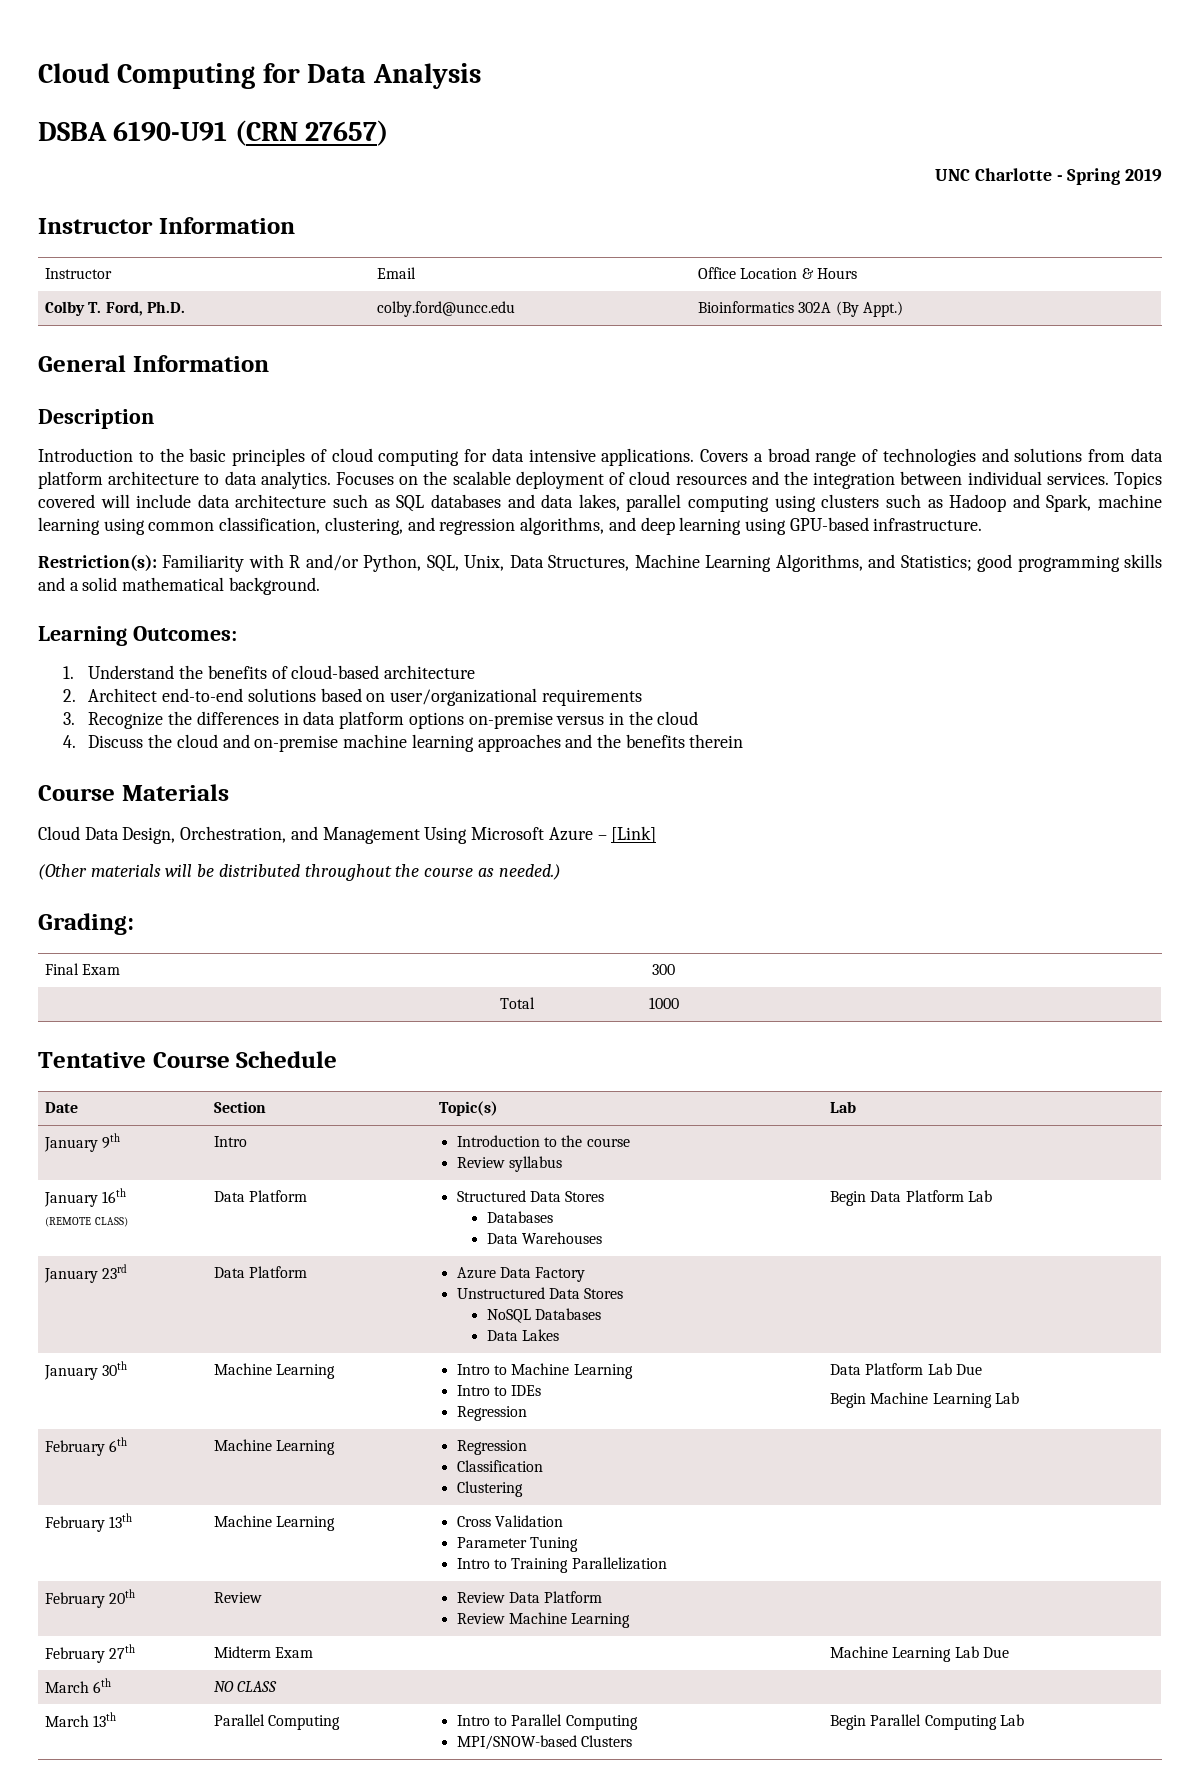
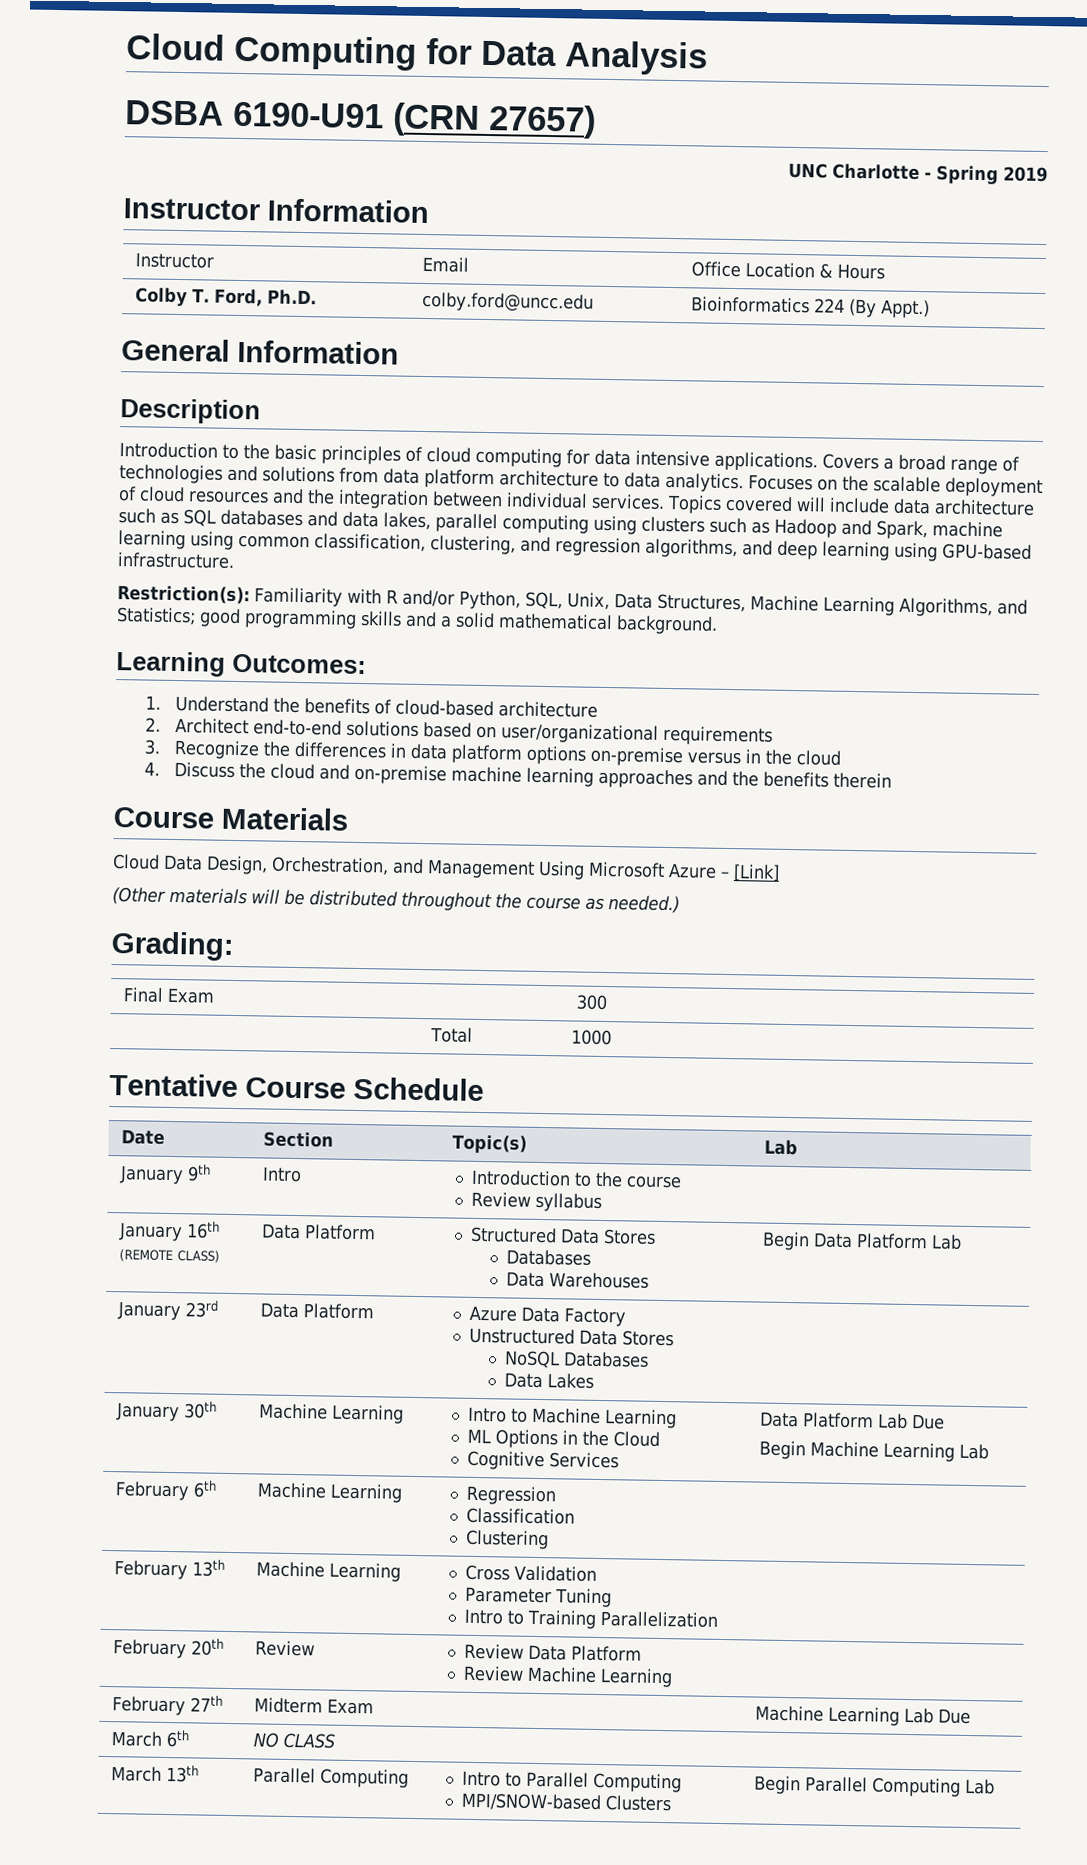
[798,302,832,313] 302A -> [814,298,846,313] 224
[456,1385,542,1396] [456,1406,527,1421] Intro to IDEs // Regression -> [467,1428,661,1449] [467,1450,620,1471] ML Options in the Cloud // Cognitive Services

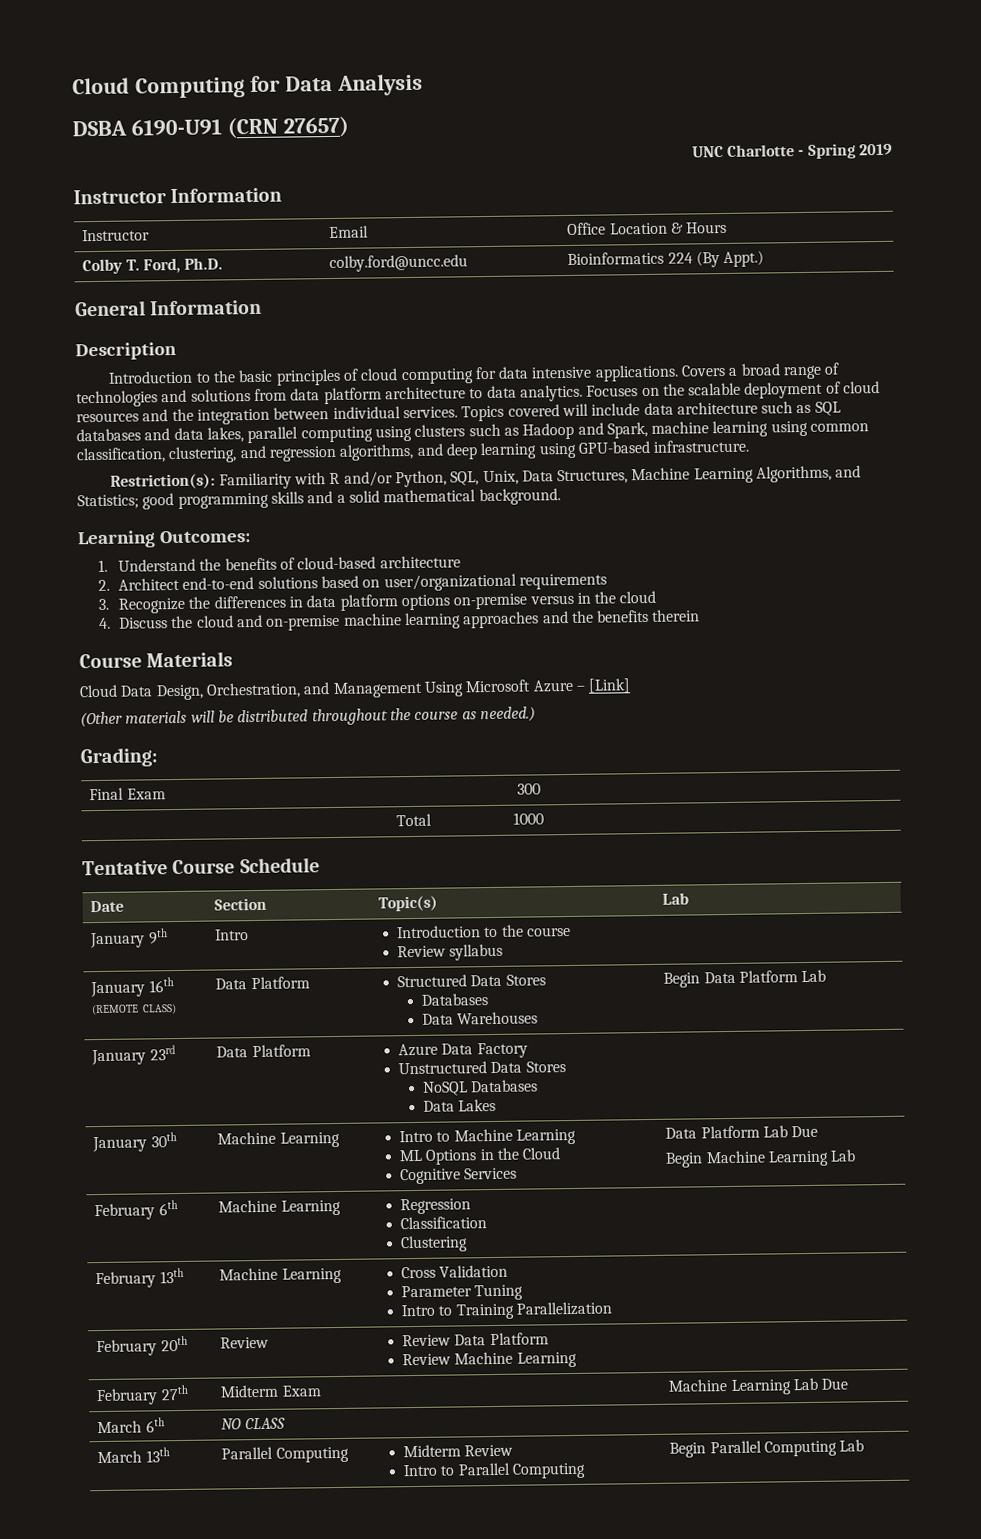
(410, 1778) none -> [402,1444,514,1458] Midterm Review //
[461,1792,672,1812] // MPI/SNOW-based Clusters -> (586, 1470) none

